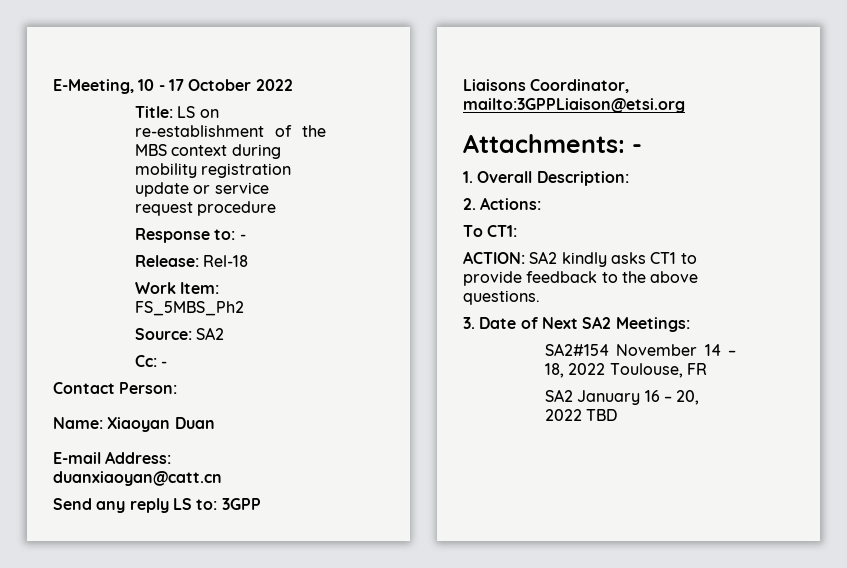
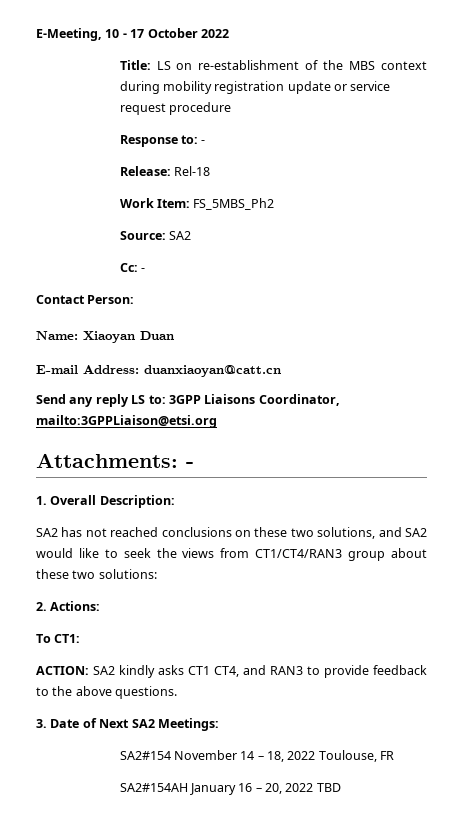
(629, 178) none -> [36,527,427,539] [36,548,427,561] [36,569,157,579] // SA2 has not reached conclusions on these two solutions, and SA2 would like to seek the views from CT1/CT4/RAN3 group about these two solutions:
(677, 258) none -> [214,665,303,677] CT4, and RAN3
[544,389,573,402] SA2 -> [119,783,188,792] SA2#154AH

